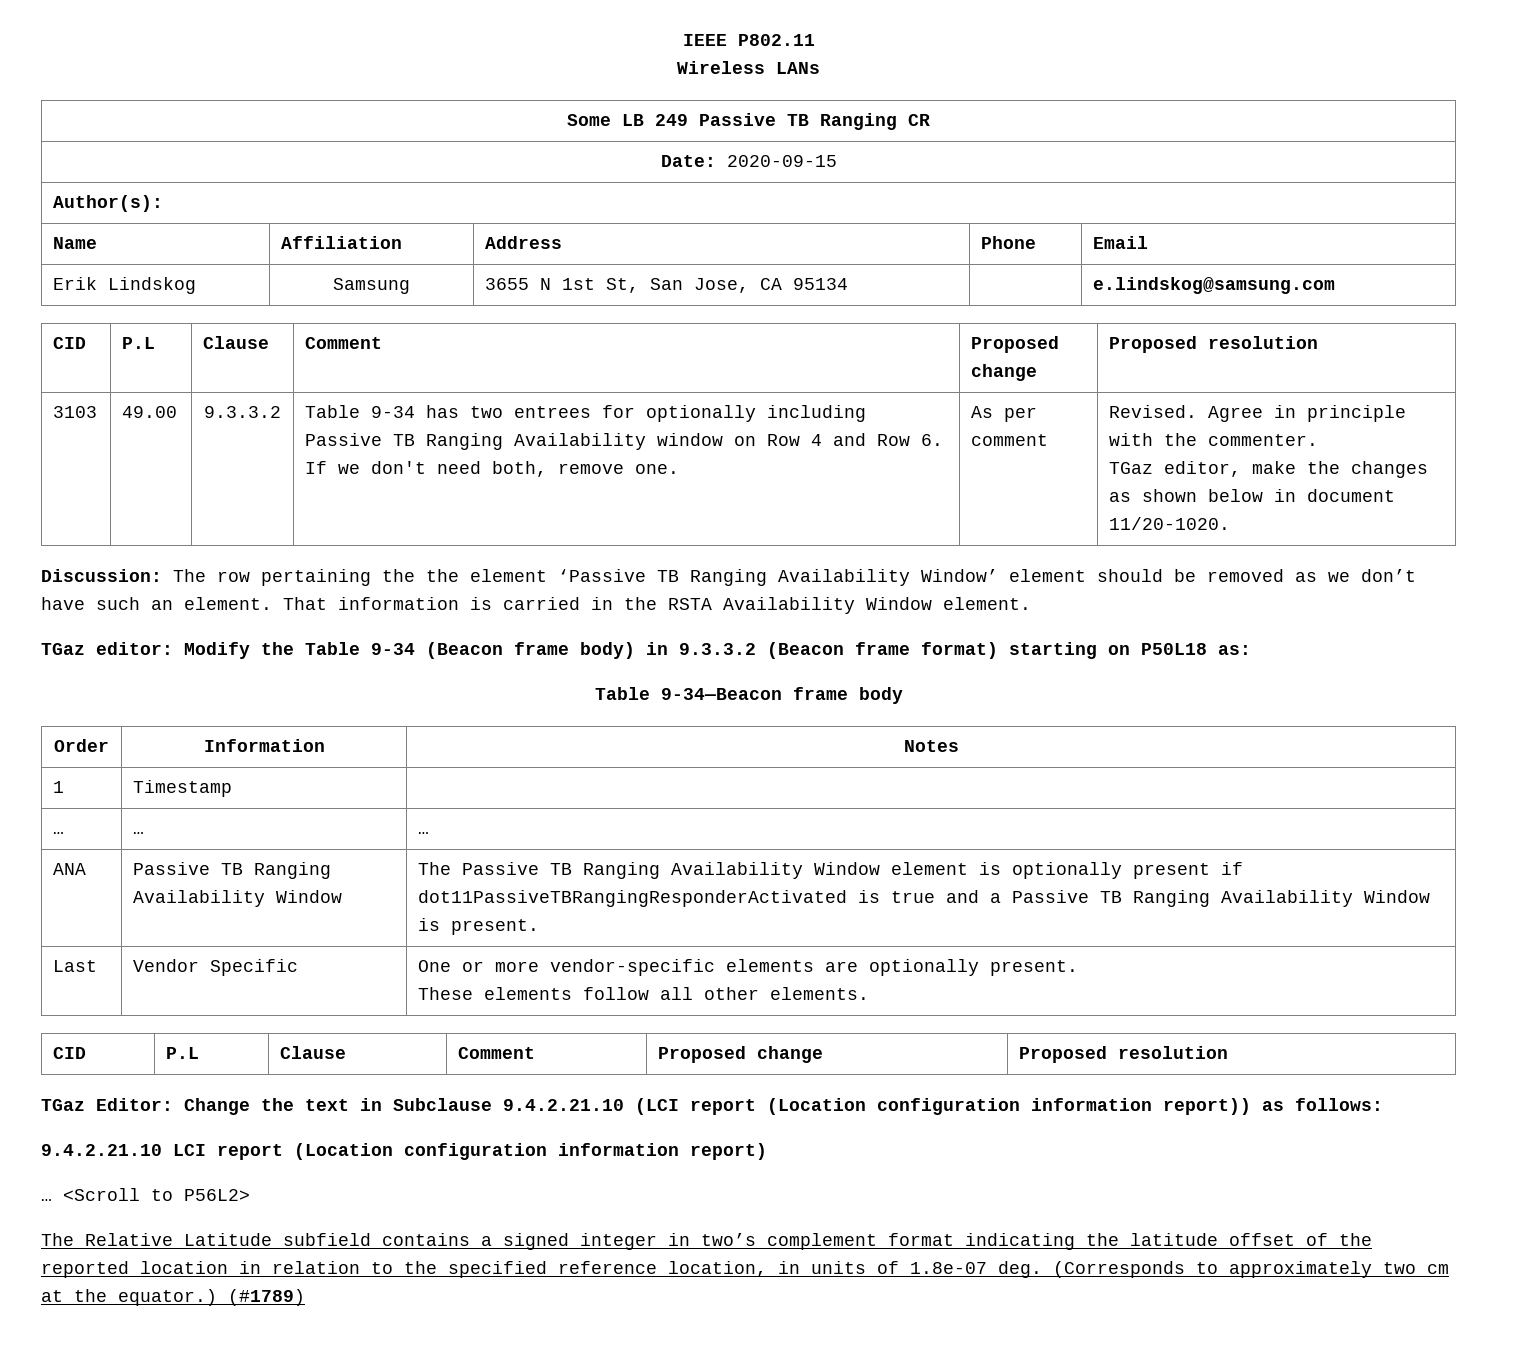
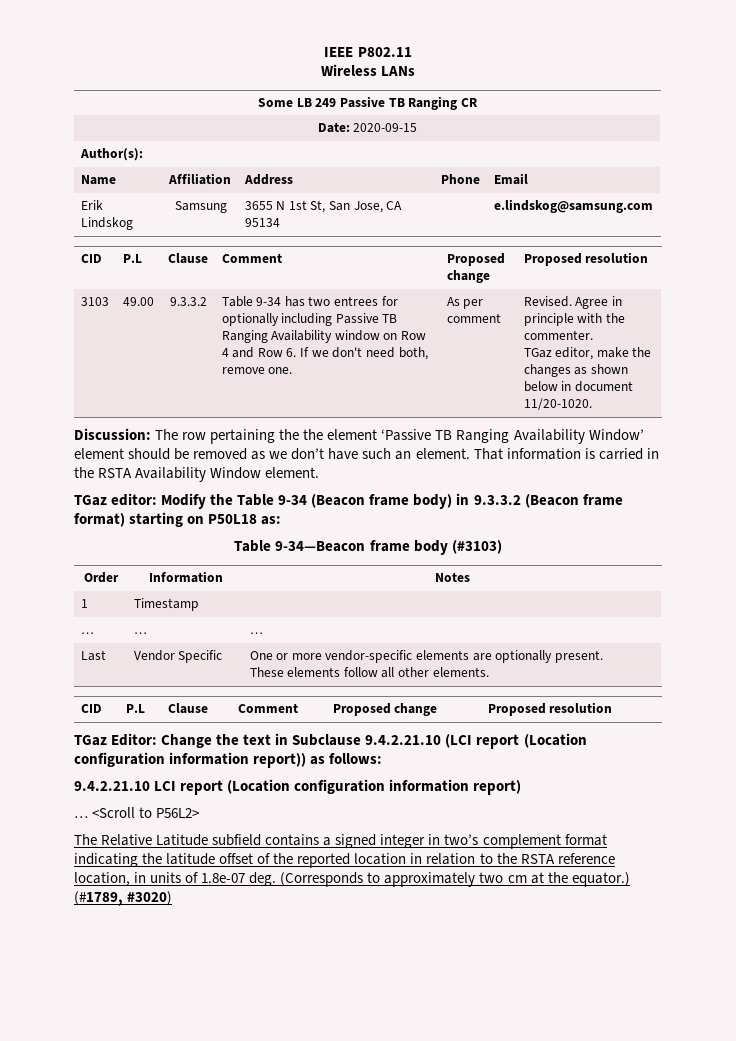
(903, 695) none -> [451,540,502,554] (#3103)
[53,863,87,875] [133,862,332,879] [133,890,343,907] [418,862,1244,879] [418,890,1431,907] [418,918,540,935] // ANA | Passive TB Ranging Availability Window | The Passive TB Ranging Availability Window element is optionally present if dot11PassiveTBRangingResponderActivated is true and a Passive TB Ranging Availability Window is present. -> (263, 633) none
[448,1261,547,1278] specified -> [520,854,555,864] RSTA
[228,1289,305,1306] (#1789) -> [74,891,173,906] (#1789, #3020)

